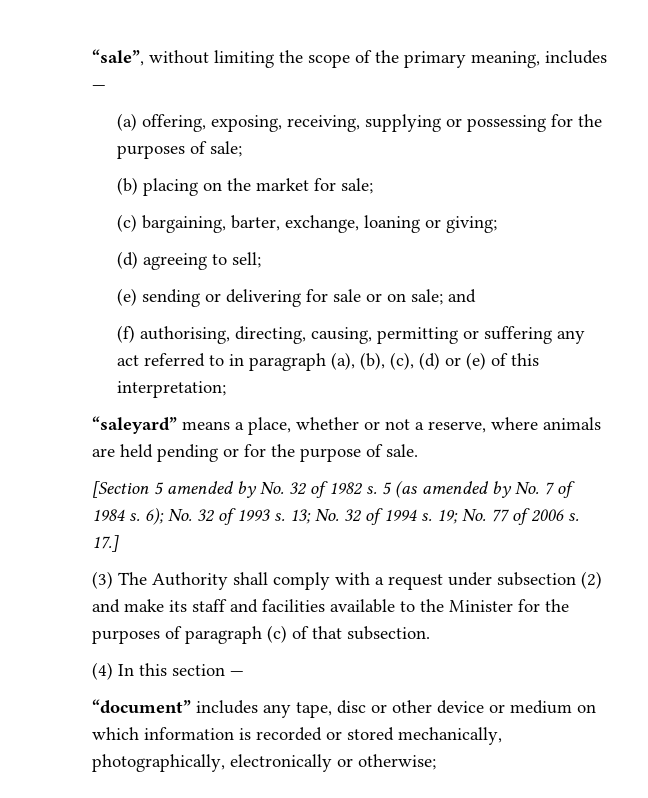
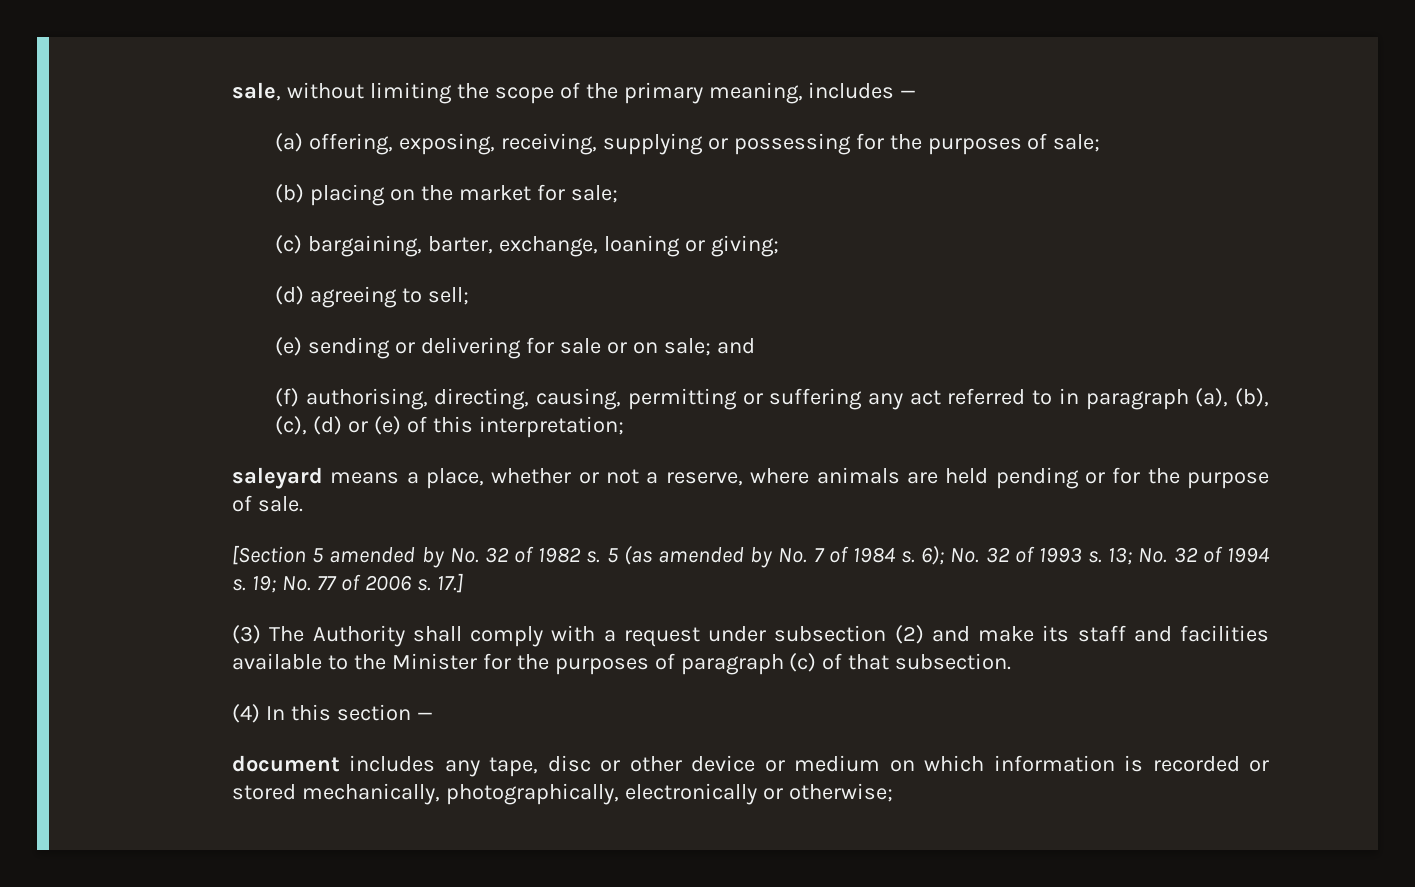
[91,49,144,66] “sale”, -> [232,82,282,101] sale,
[91,416,177,434] “saleyard” -> [232,467,324,489] saleyard
[91,699,191,714] “document” -> [232,755,341,772] document

